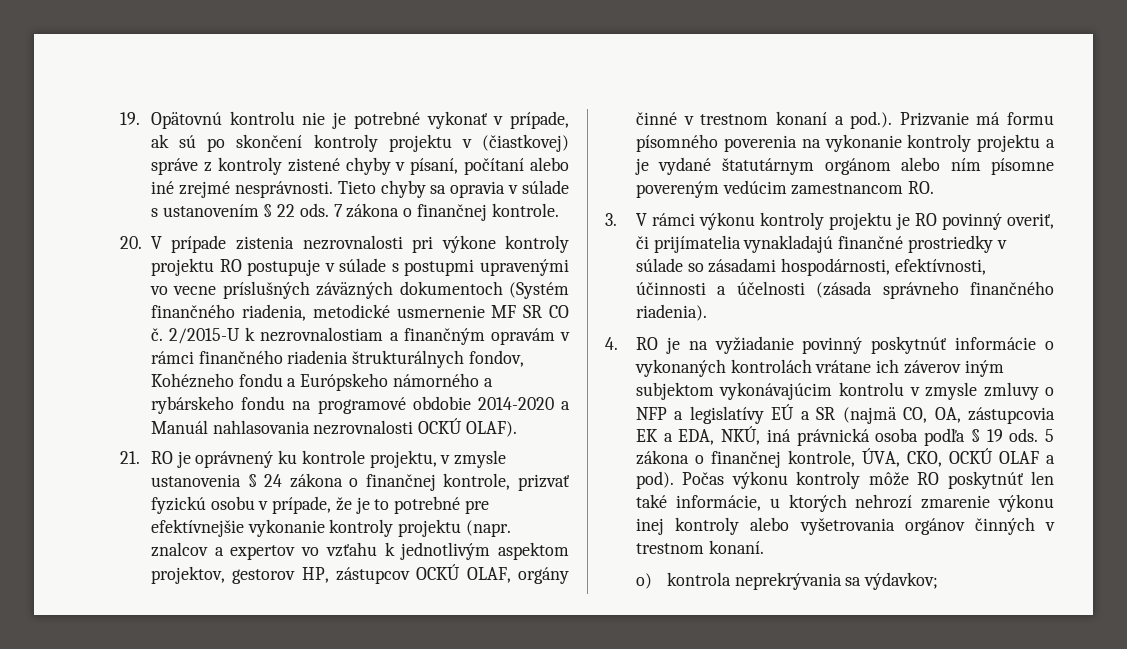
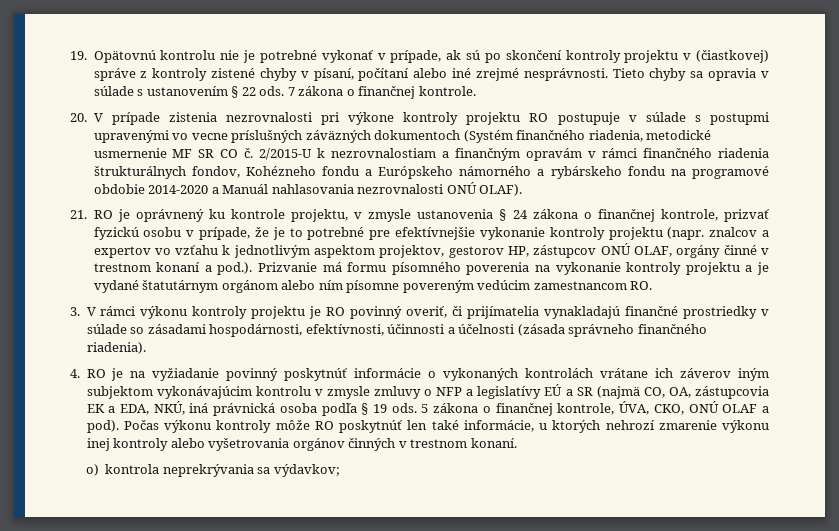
[418,418,463,434] OCKÚ -> [446,182,477,194] ONÚ
[416,564,461,580] OCKÚ -> [600,243,631,255] ONÚ
[948,448,993,464] OCKÚ -> [688,401,719,413] ONÚ

